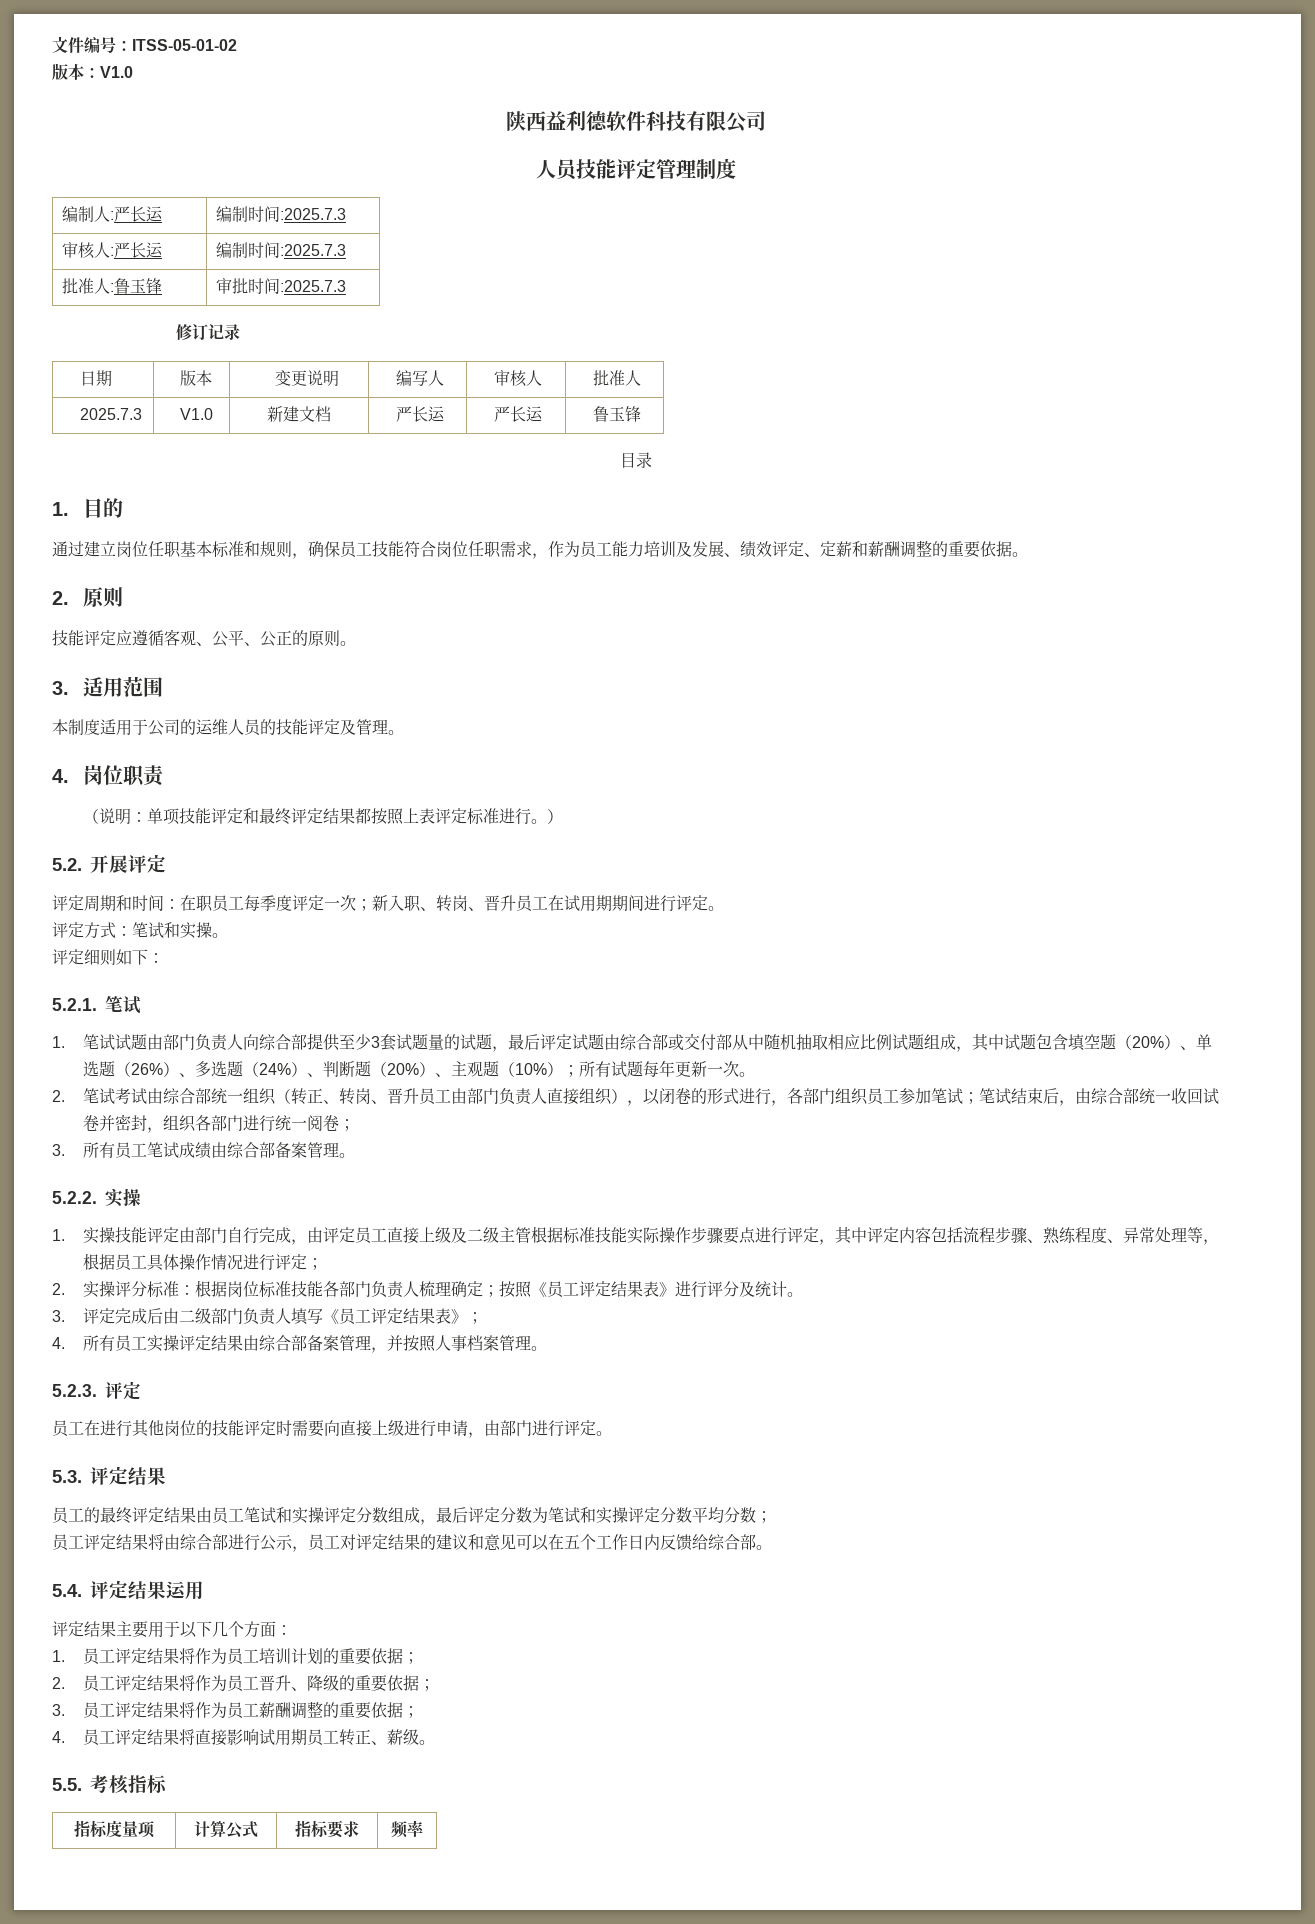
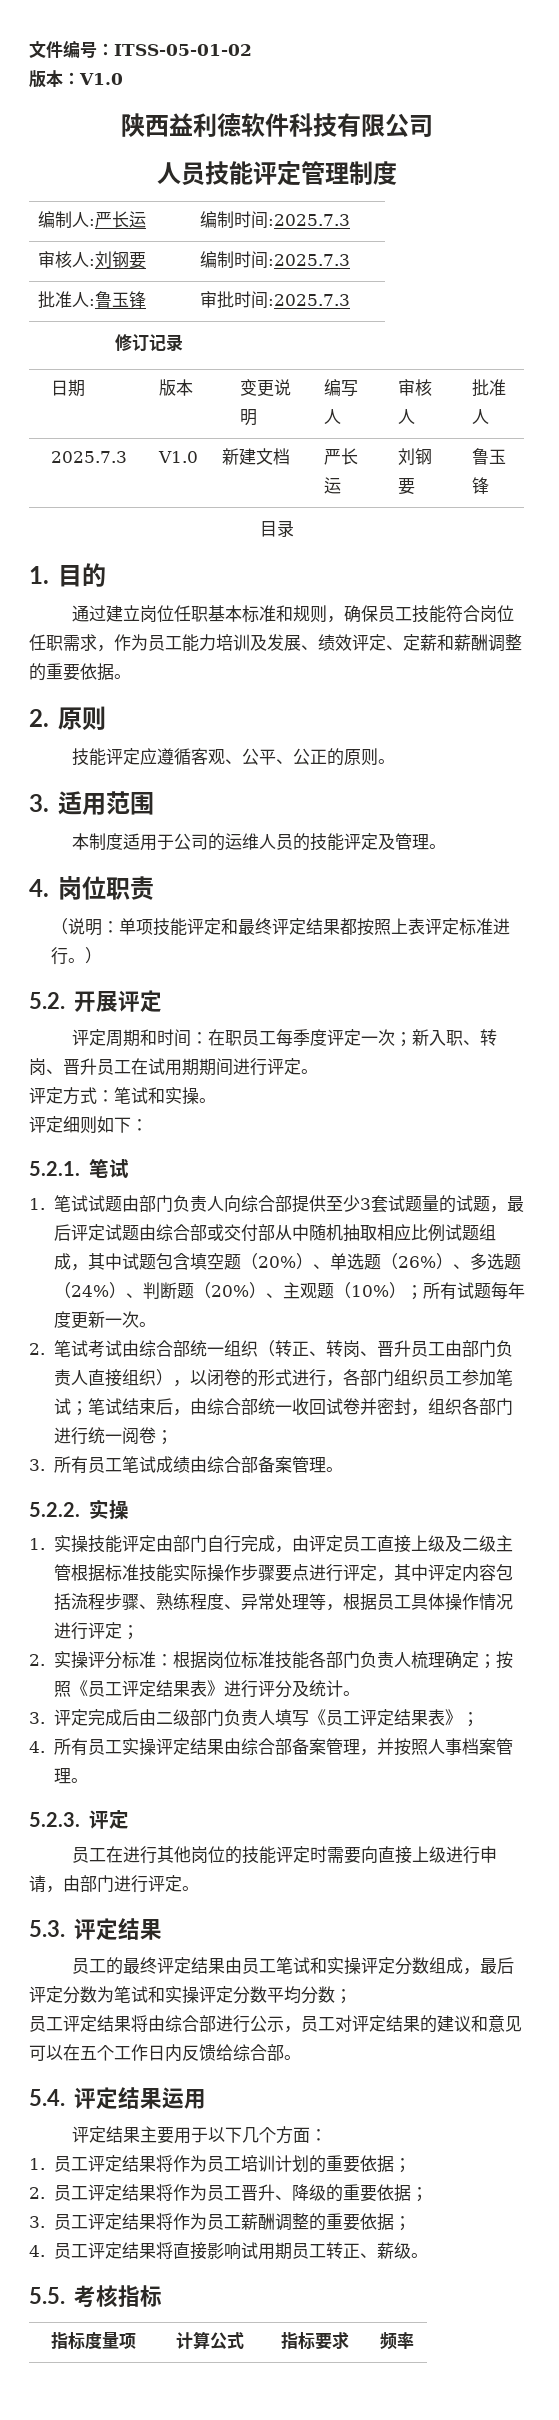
[113,242,163,258] 严长运 -> [95,251,147,269] 刘钢要
[494,406,544,422] 严长运 -> [398,448,433,465] [398,478,416,495] 刘钢要
(675, 1068) none -> [53,1311,71,1328] 度

